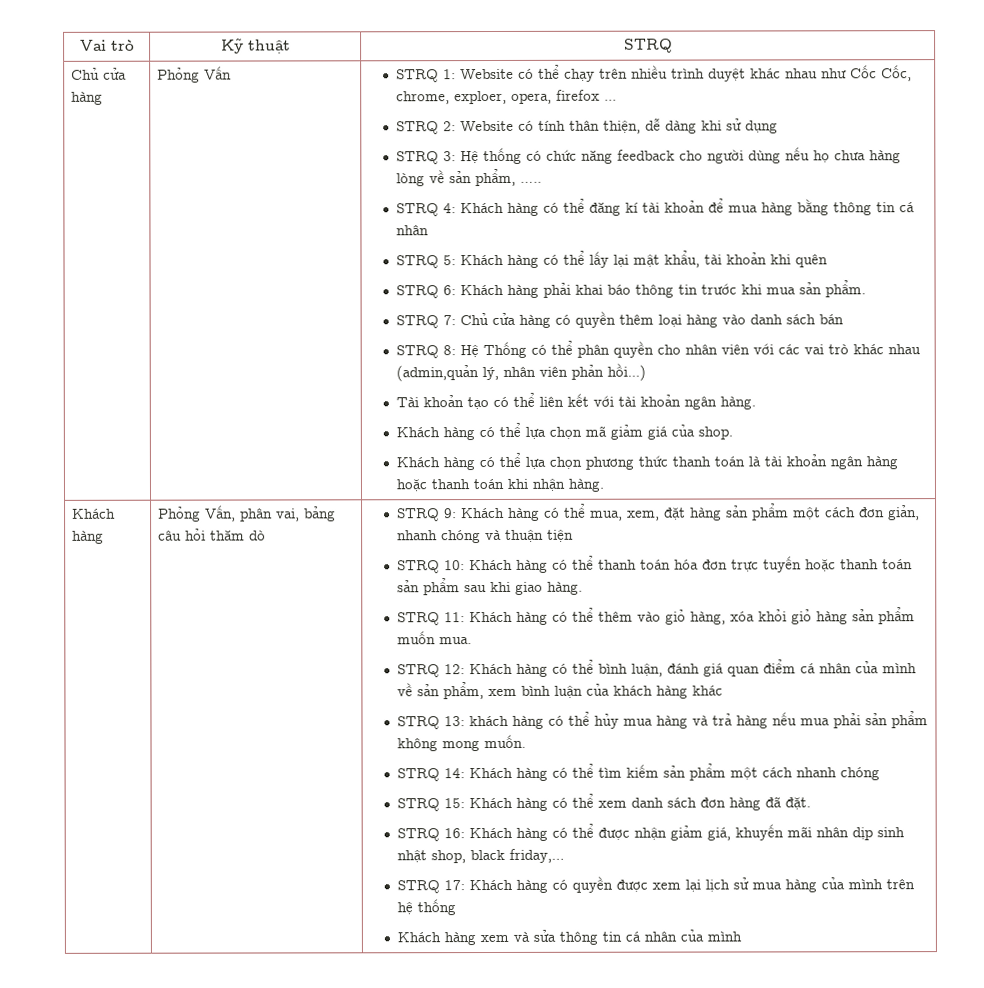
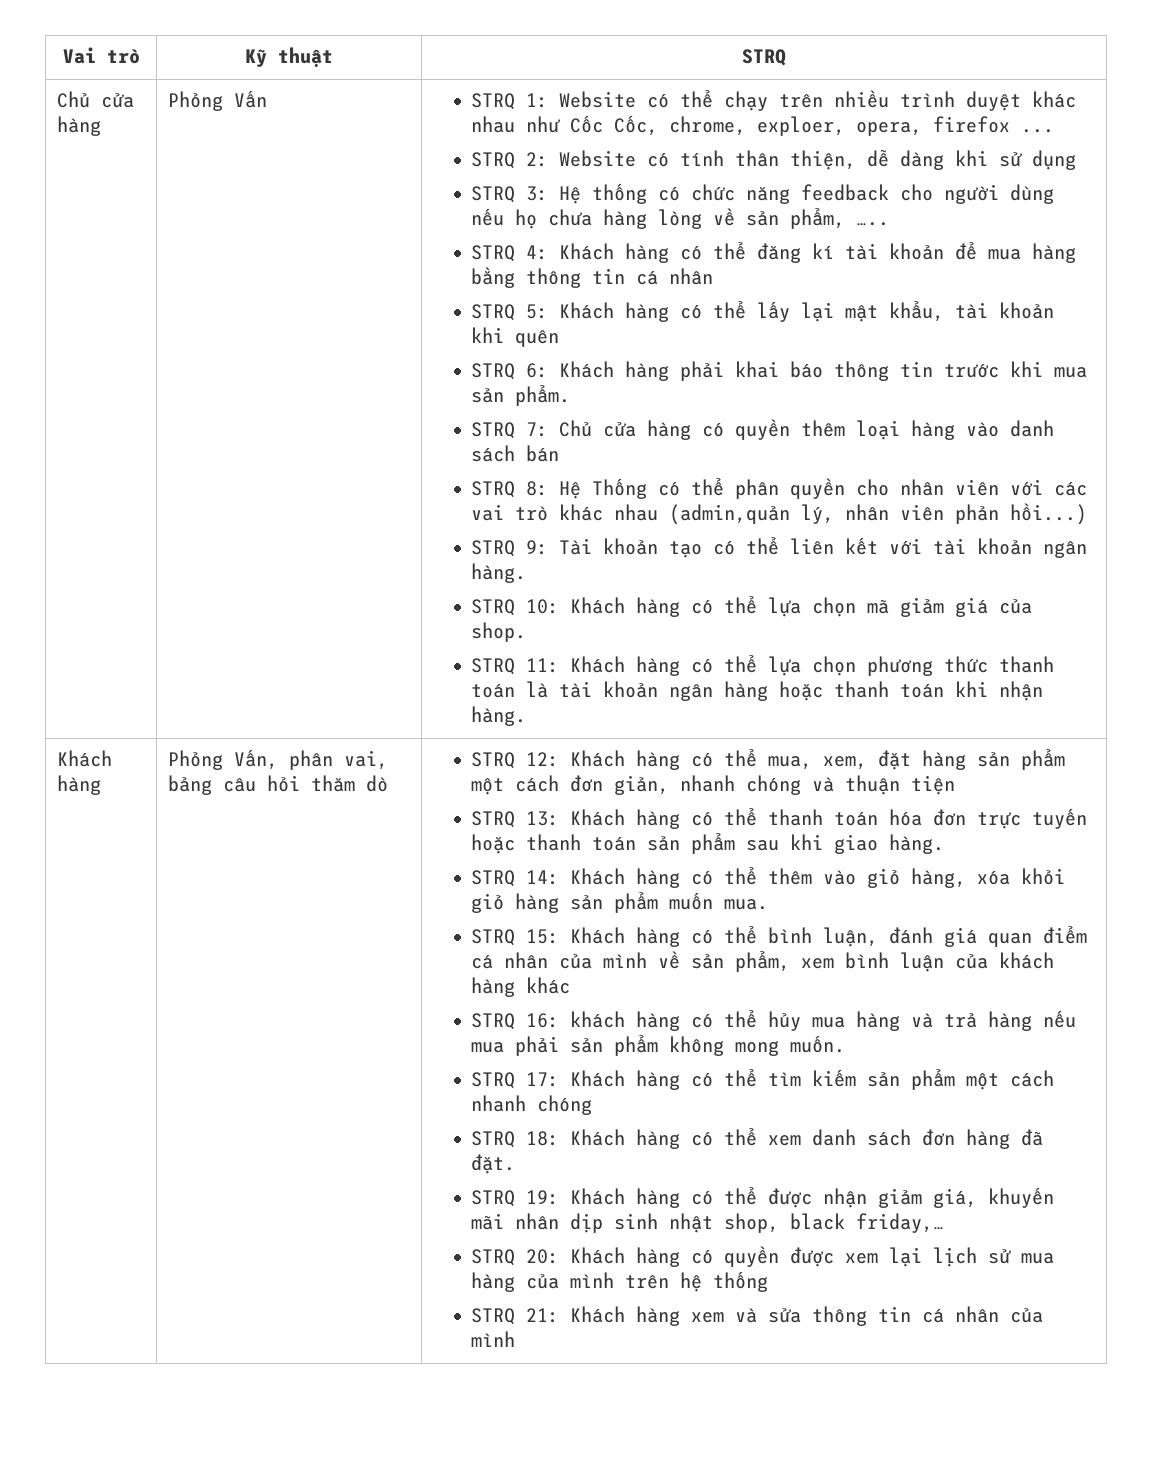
(646, 372) none -> [471,540,549,557] STRQ 9:
(756, 403) none -> [471,599,560,616] STRQ 10:
(733, 433) none -> [471,658,560,675] STRQ 11:
[443,508,457,519] 9: -> [526,752,560,767] 12:
[443,560,465,571] 10: -> [526,811,560,826] 13:
[443,612,465,623] 11: -> [526,870,560,885] 14:
[443,664,465,675] 12: -> [526,929,560,944] 15:
[443,716,465,727] 13: -> [526,1013,560,1028] 16:
[443,768,465,779] 14: -> [526,1072,560,1087] 17:
[443,798,465,809] 15: -> [526,1131,560,1146] 18:
[443,828,465,839] 16: -> [526,1190,560,1205] 19:
[443,880,465,891] 17: -> [526,1249,560,1264] 20:
(456, 907) none -> [471,1308,560,1325] STRQ 21:

